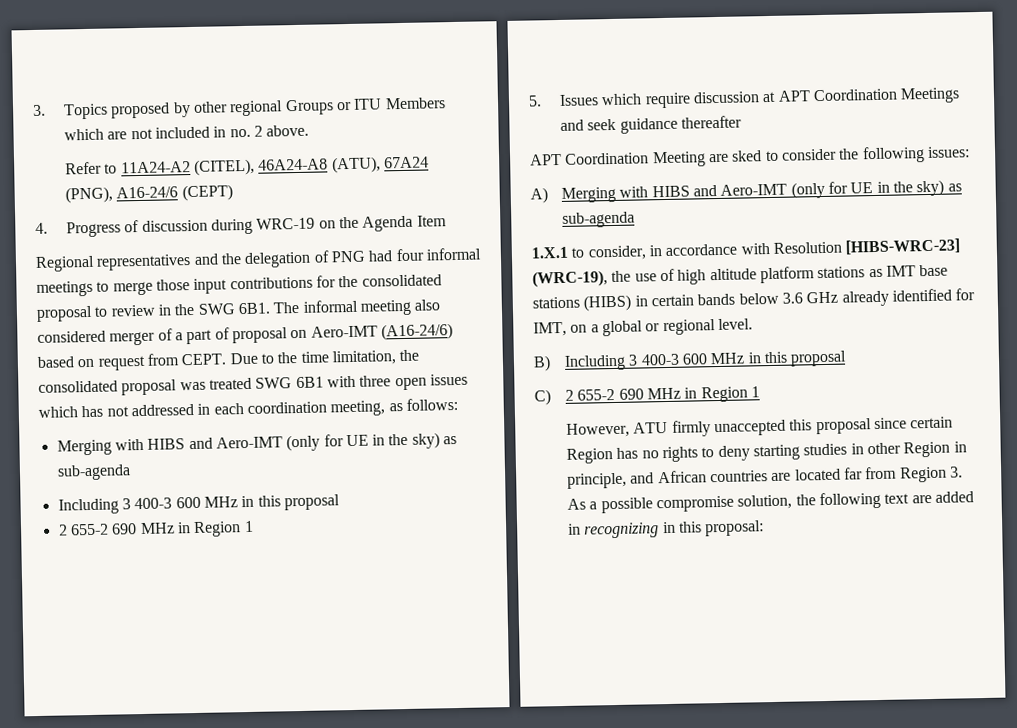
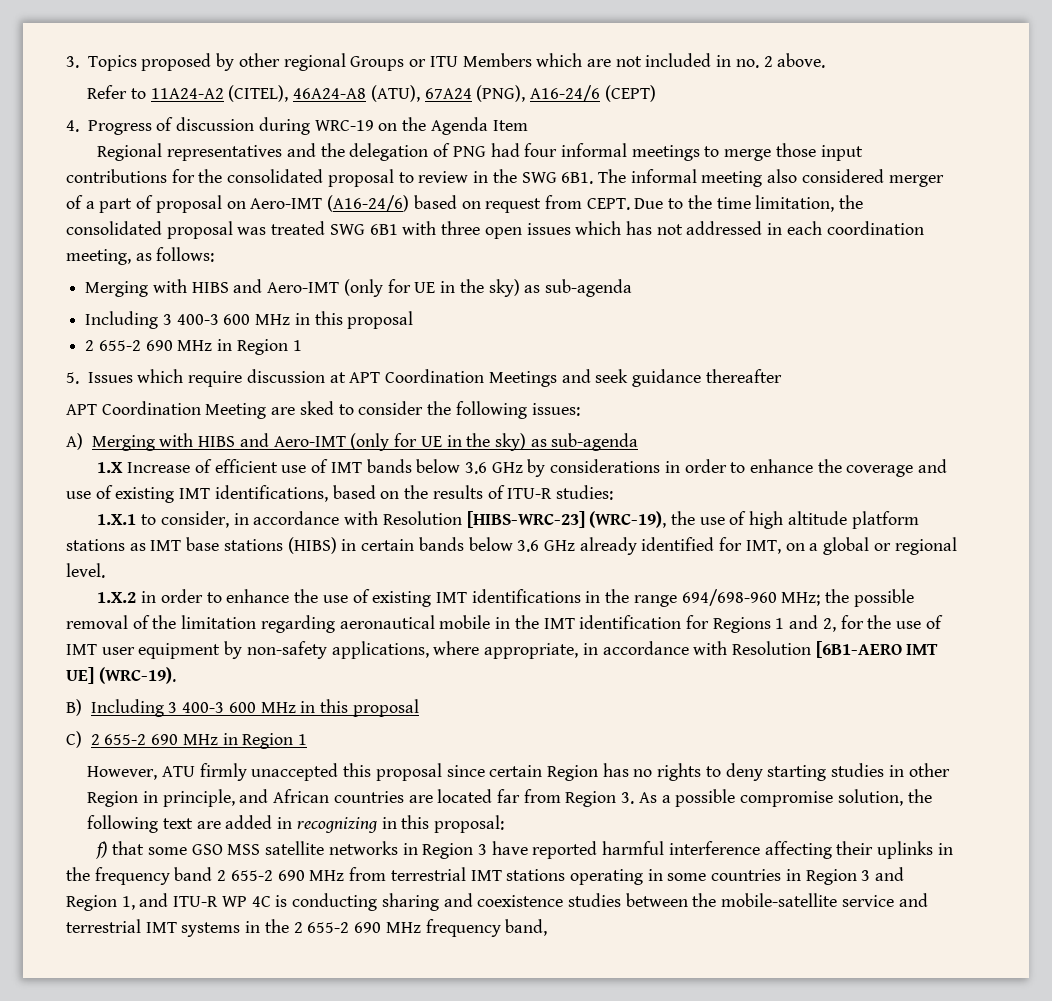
(636, 219) none -> [97,459,948,477] [66,485,613,503] // 1.X Increase of efficient use of IMT bands below 3.6 GHz by considerations in order to enhance the coverage and use of existing IMT identifications, based on the results of ITU-R studies:
(753, 324) none -> [97,589,914,607] [66,615,943,633] [66,641,939,659] [66,667,176,684] // 1.X.2 in order to enhance the use of existing IMT identifications in the range 694/698-960 MHz; the possible removal of the limitation regarding aeronautical mobile in the IMT identification for Regions 1 and 2, for the use of IMT user equipment by non-safety applications, where appropriate, in accordance with Resolution [6B1-AERO IMT UE] (WRC-19).
(765, 528) none -> [96,841,953,859] [66,867,905,885] [66,893,928,911] [66,919,548,937] // f) that some GSO MSS satellite networks in Region 3 have reported harmful interference affecting their uplinks in the frequency band 2 655-2 690 MHz from terrestrial IMT stations operating in some countries in Region 3 and Region 1, and ITU-R WP 4C is conducting sharing and coexistence studies between the mobile-satellite service and terrestrial IMT systems in the 2 655-2 690 MHz frequency band,

